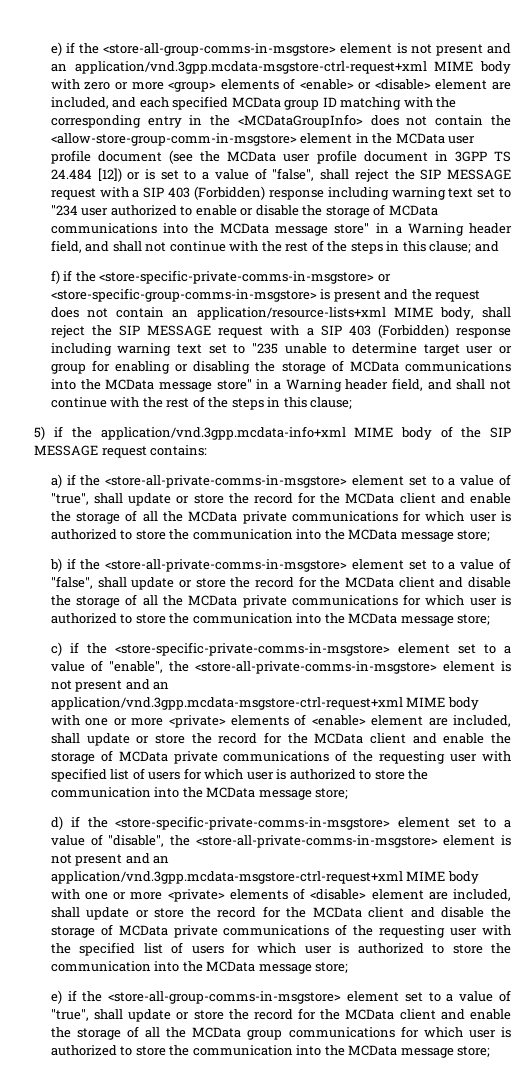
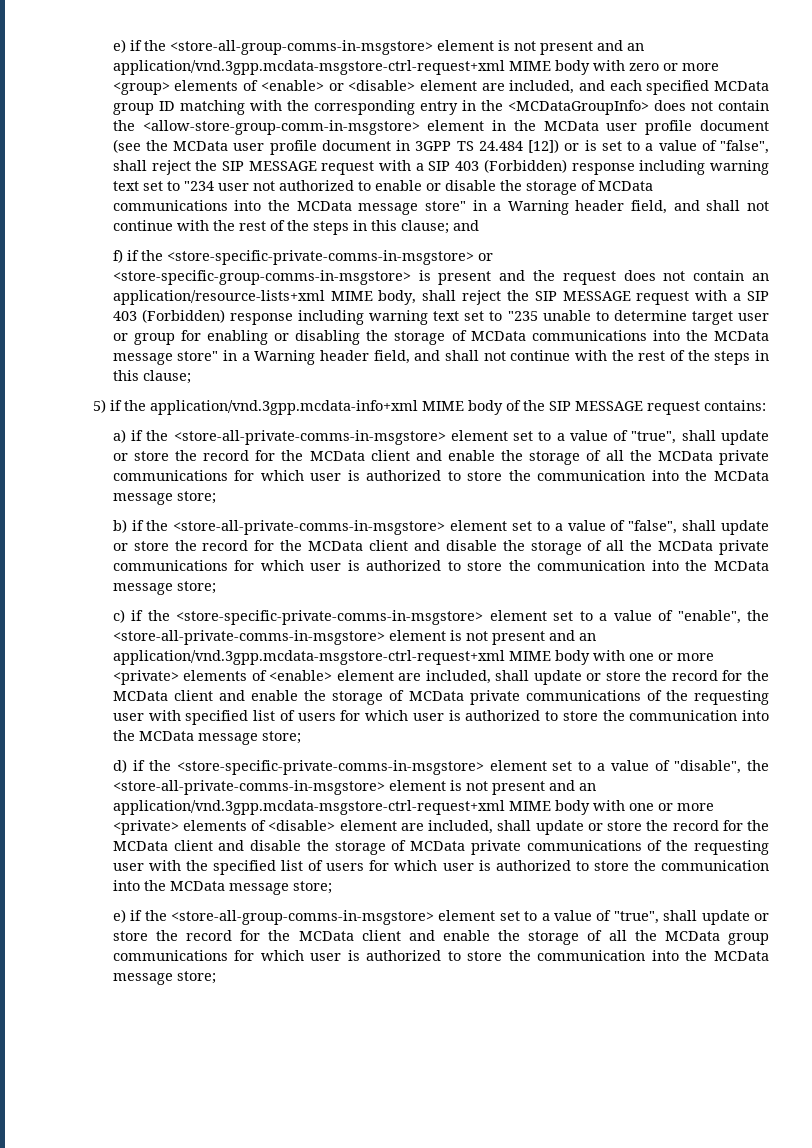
(109, 212) none -> [252,181,275,191] not

